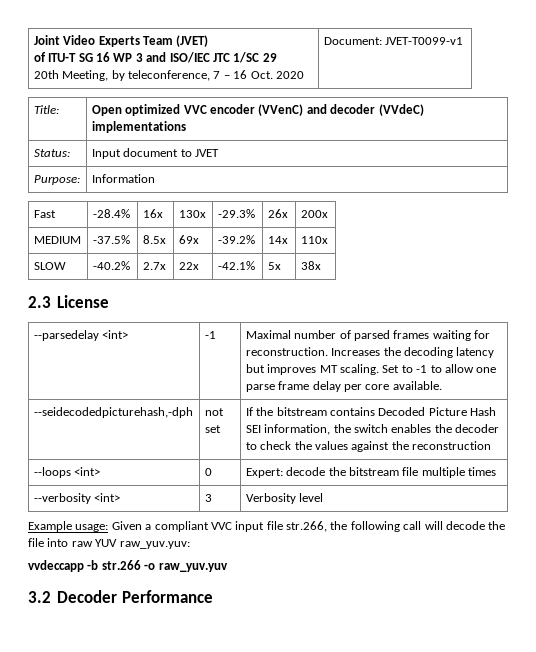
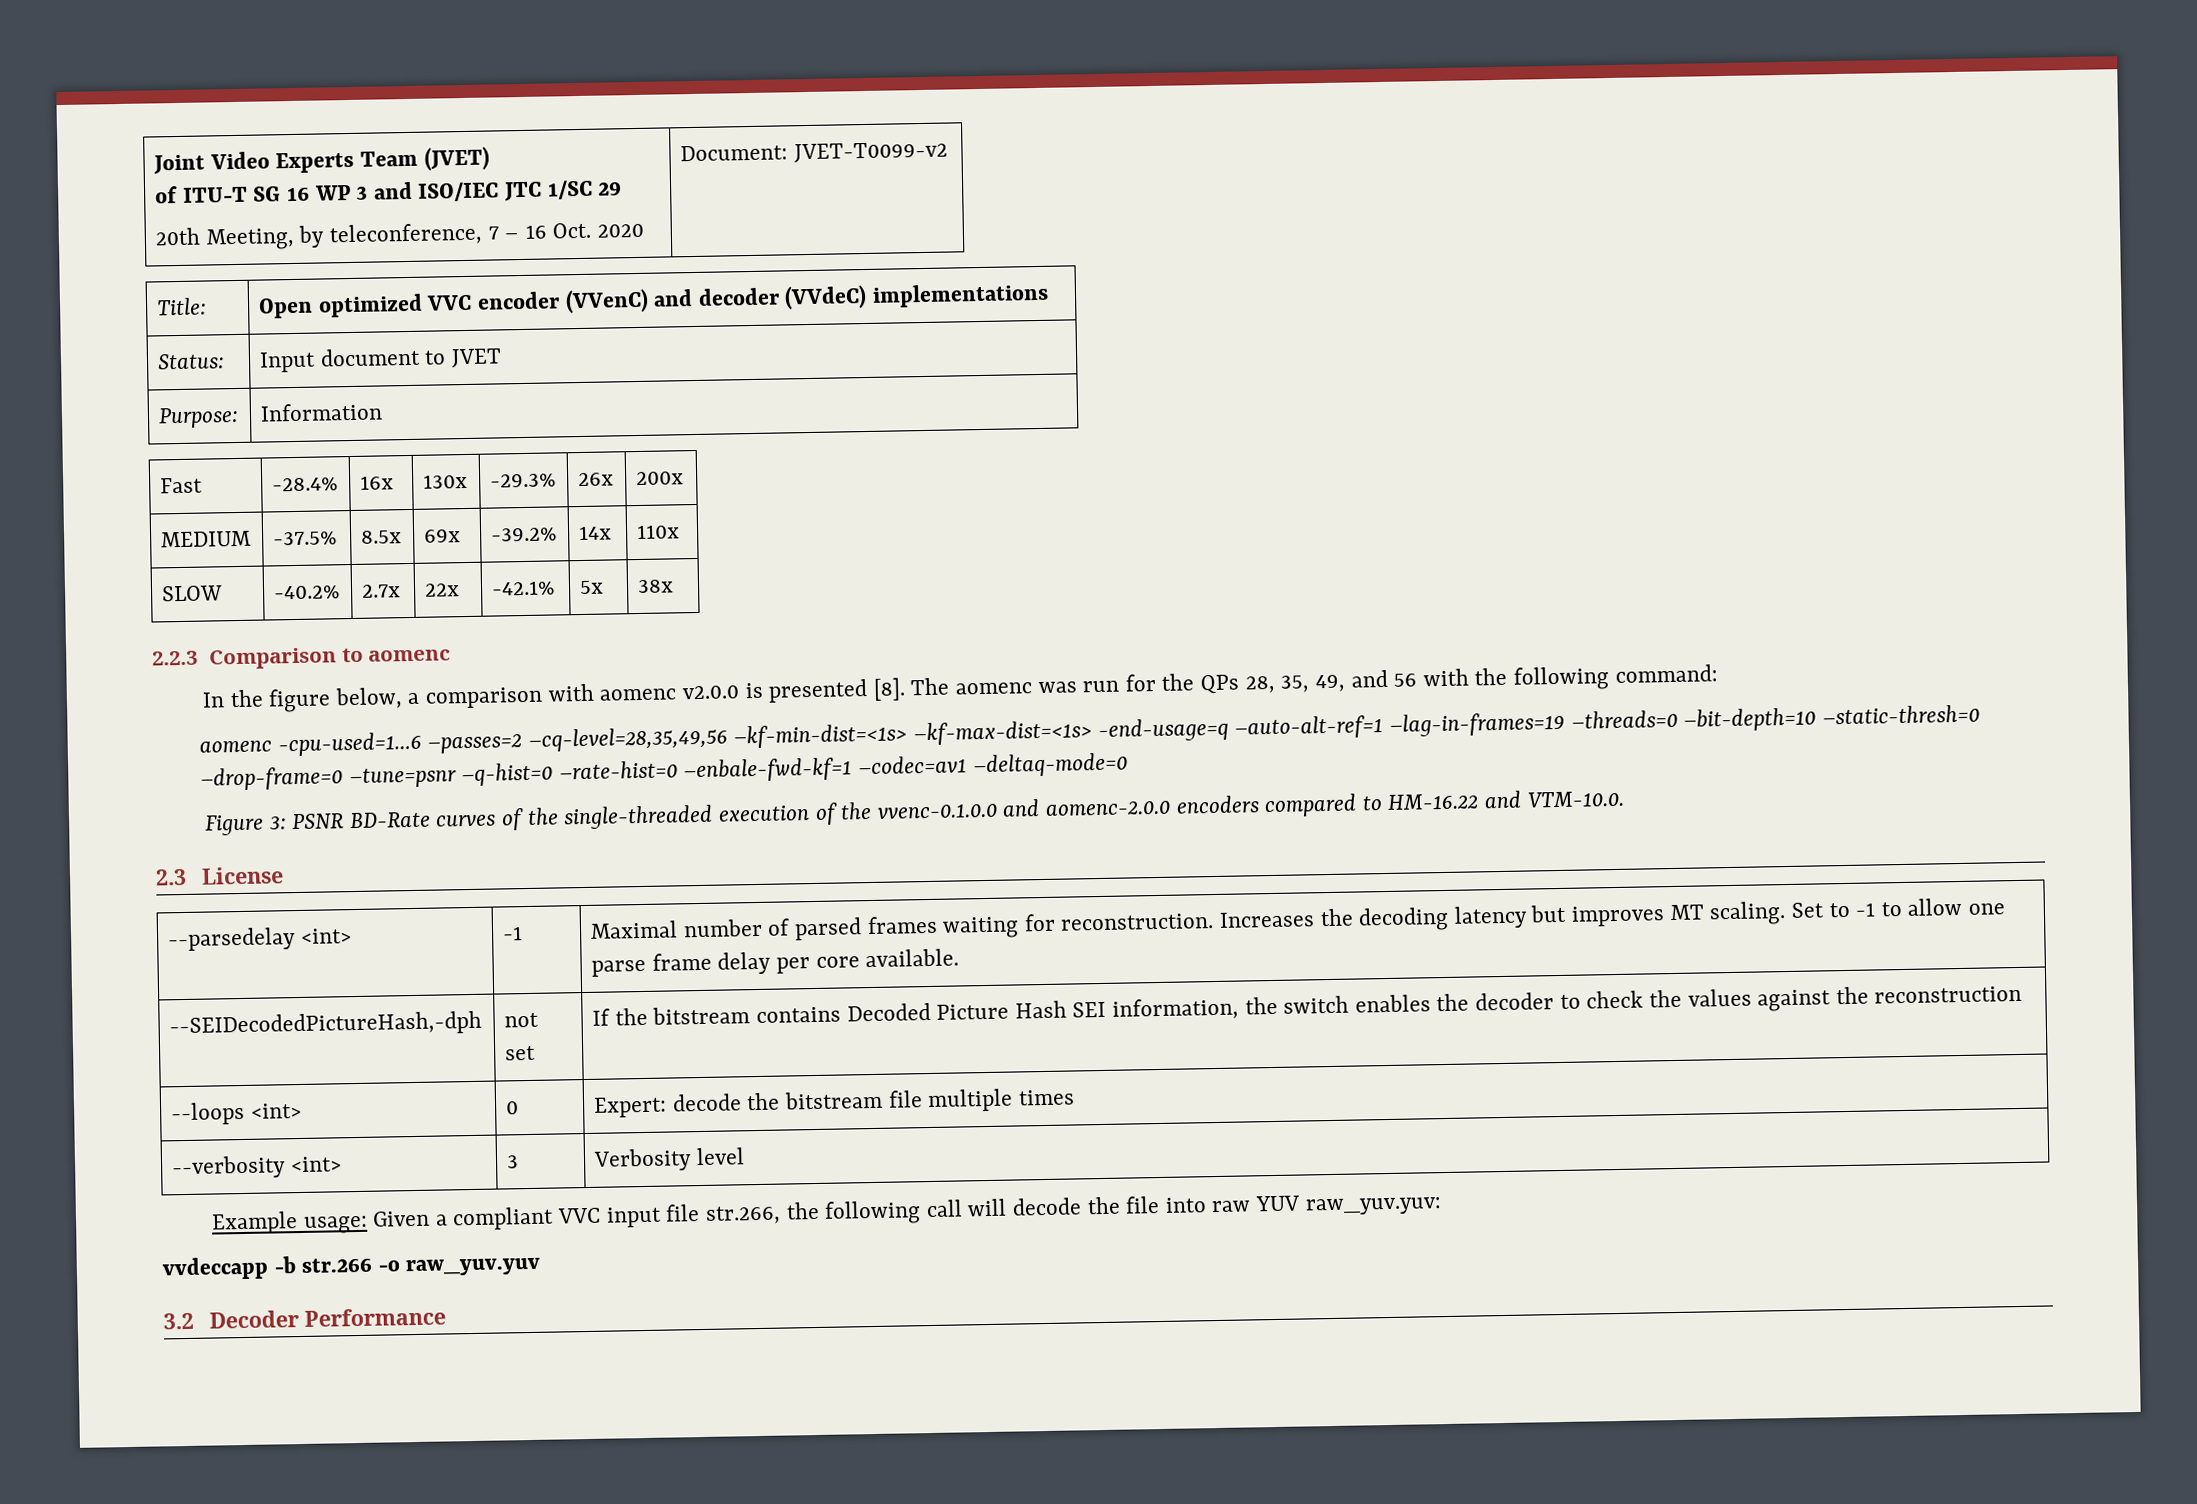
[385,37,464,45] JVET-T0099-v1 -> [793,141,948,164] JVET-T0099-v2
(321, 265) none -> [152,647,452,670] [202,664,1718,713] [198,704,1980,757] [199,752,1128,791] [204,790,1625,836] // 2.2.3 Comparison to aomenc // In the figure below, a comparison with aomenc v2.0.0 is presented [8]. The aomenc was run for the QPs 28, 35, 49, and 56 with the following command: // aomenc -cpu-used=1…6 –passes=2 –cq-level=28,35,49,56 –kf-min-dist=<1s> –kf-max-dist=<1s> -end-usage=q –auto-alt-ref=1 –lag-in-frames=19 –threads=0 –bit-depth=10 –static-thresh=0 –drop-frame=0 –tune=psnr –q-hist=0 –rate-hist=0 –enbale-fwd-kf=1 –codec=av1 –deltaq-mode=0 // Figure 3: PSNR BD-Rate curves of the single-threaded execution of the vvenc-0.1.0.0 and aomenc-2.0.0 encoders compared to HM-16.22 and VTM-10.0.
[33,407,193,418] --seidecodedpicturehash,-dph -> [169,1010,483,1039] --SEIDecodedPictureHash,-dph

